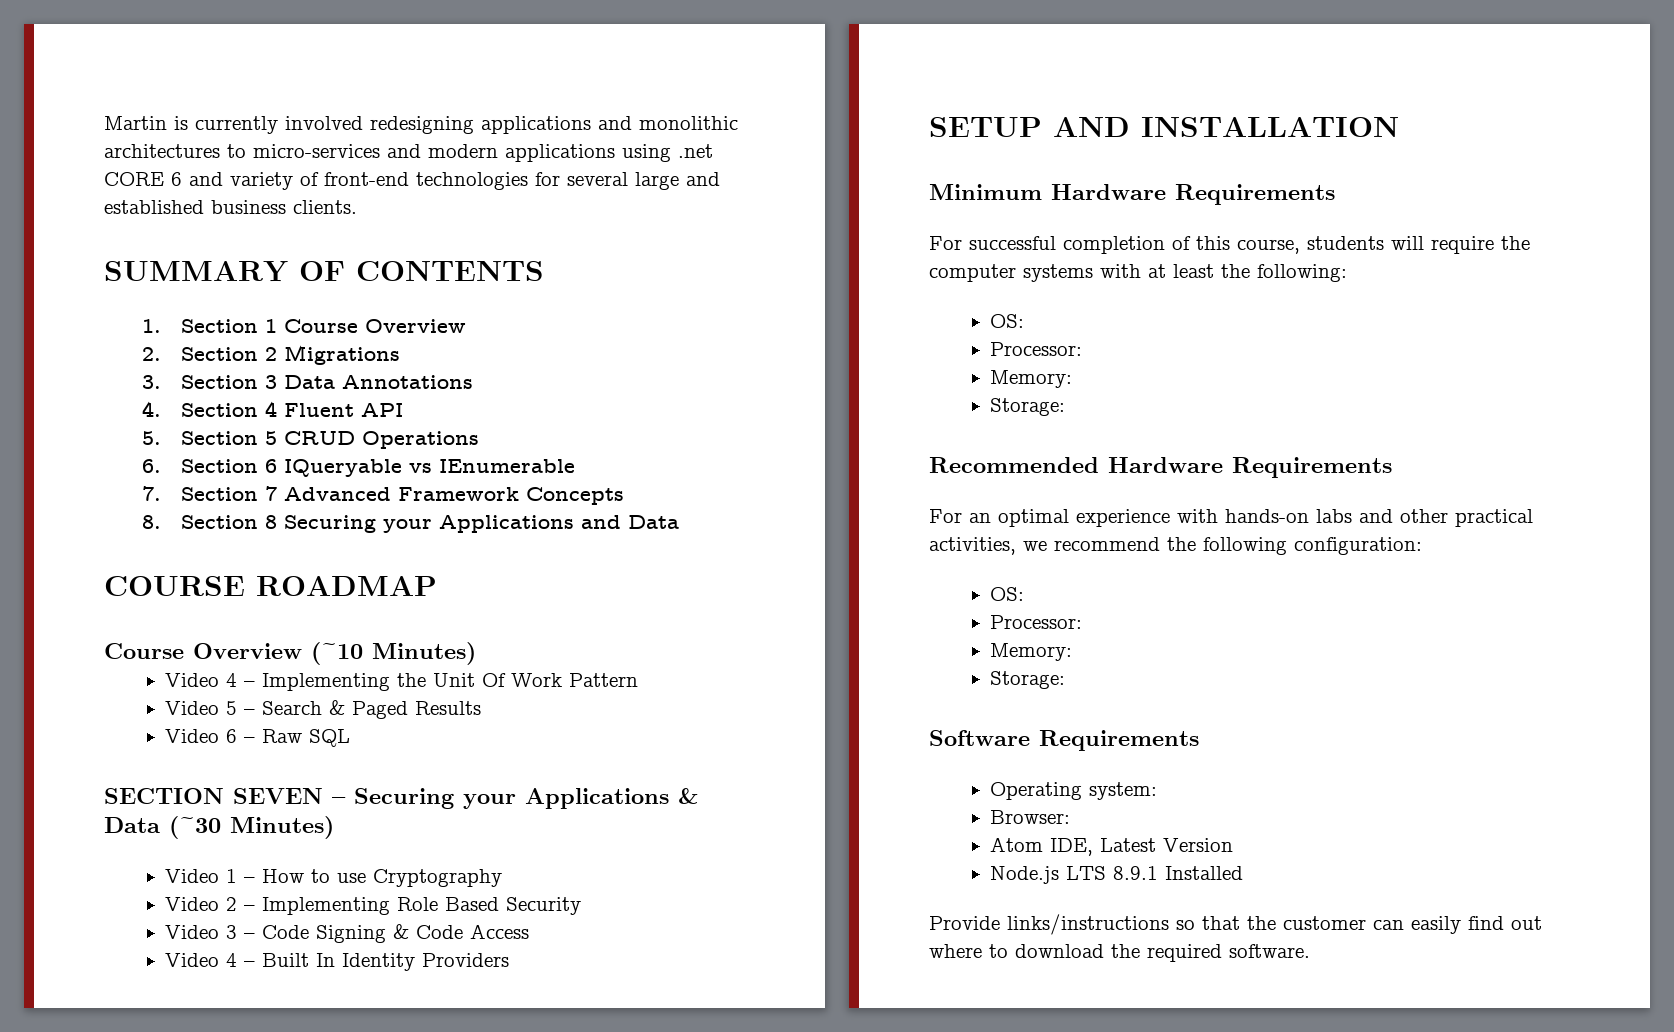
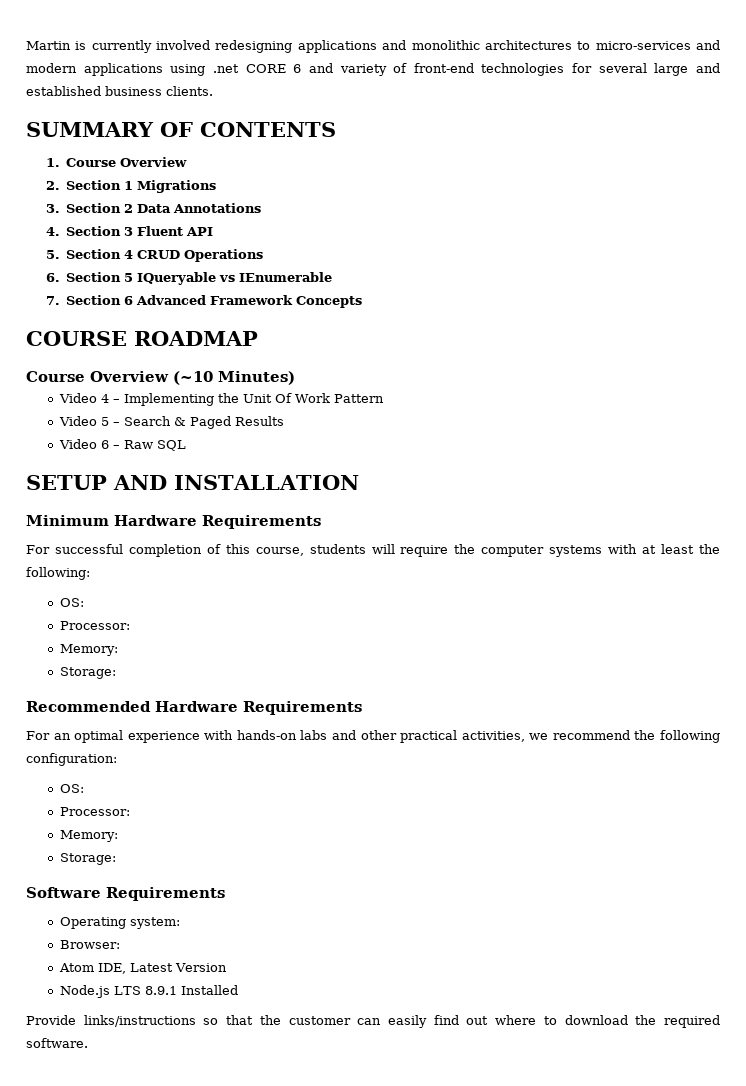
[180,319,277,333] Section 1 -> (60, 162) none
[264,347,277,361] 2 -> [124,181,134,190] 1
[264,375,277,389] 3 -> [124,204,134,213] 2
[264,401,277,417] 4 -> [124,227,134,236] 3
[264,431,277,445] 5 -> [124,250,134,259] 4
[264,459,277,473] 6 -> [124,273,134,282] 5
[264,486,277,501] 7 -> [124,296,134,305] 6
[142,515,679,533] // 8. Section 8 Securing your Applications and Data -> (363, 302) none
[104,788,699,809] [104,816,334,839] [165,869,503,887] [165,897,582,915] [165,924,530,943] [165,953,510,971] // SECTION SEVEN – Securing your Applications & Data (~30 Minutes) // Video 1 – How to use Cryptography // Video 2 – Implementing Role Based Security // Video 3 – Code Signing & Code Access // Video 4 – Built In Identity Providers -> (187, 445) none

